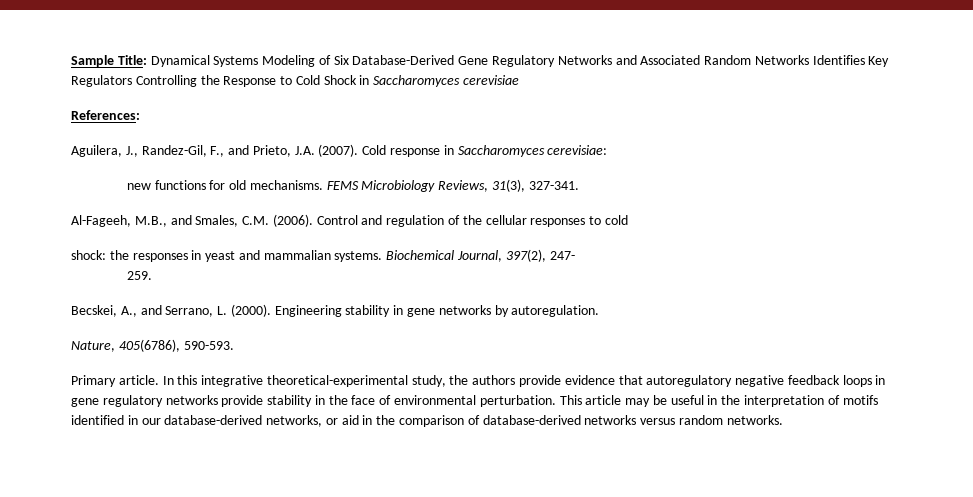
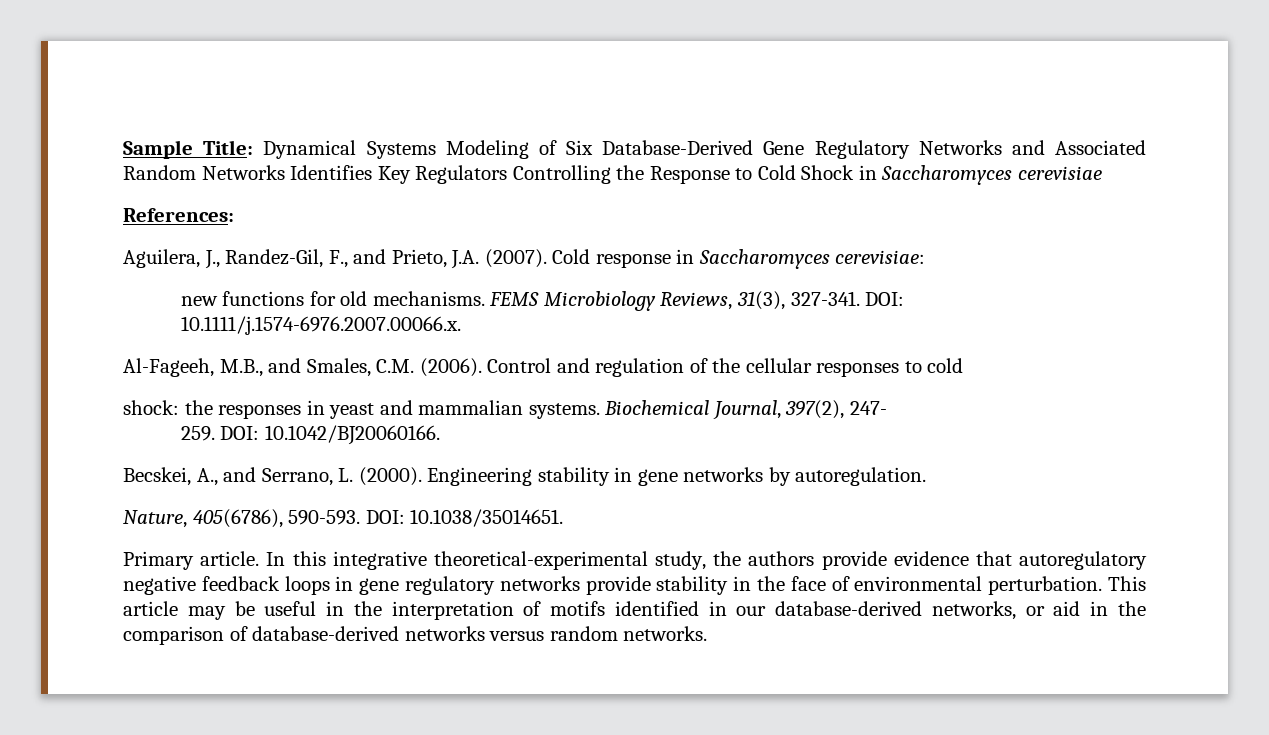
(579, 185) none -> [865,292,905,306] [180,316,461,335] DOI: 10.1111/j.1574-6976.2007.00066.x.
(152, 275) none -> [220,425,440,445] DOI: 10.1042/BJ20060166.
(234, 345) none -> [365,509,564,527] DOI: 10.1038/35014651.

